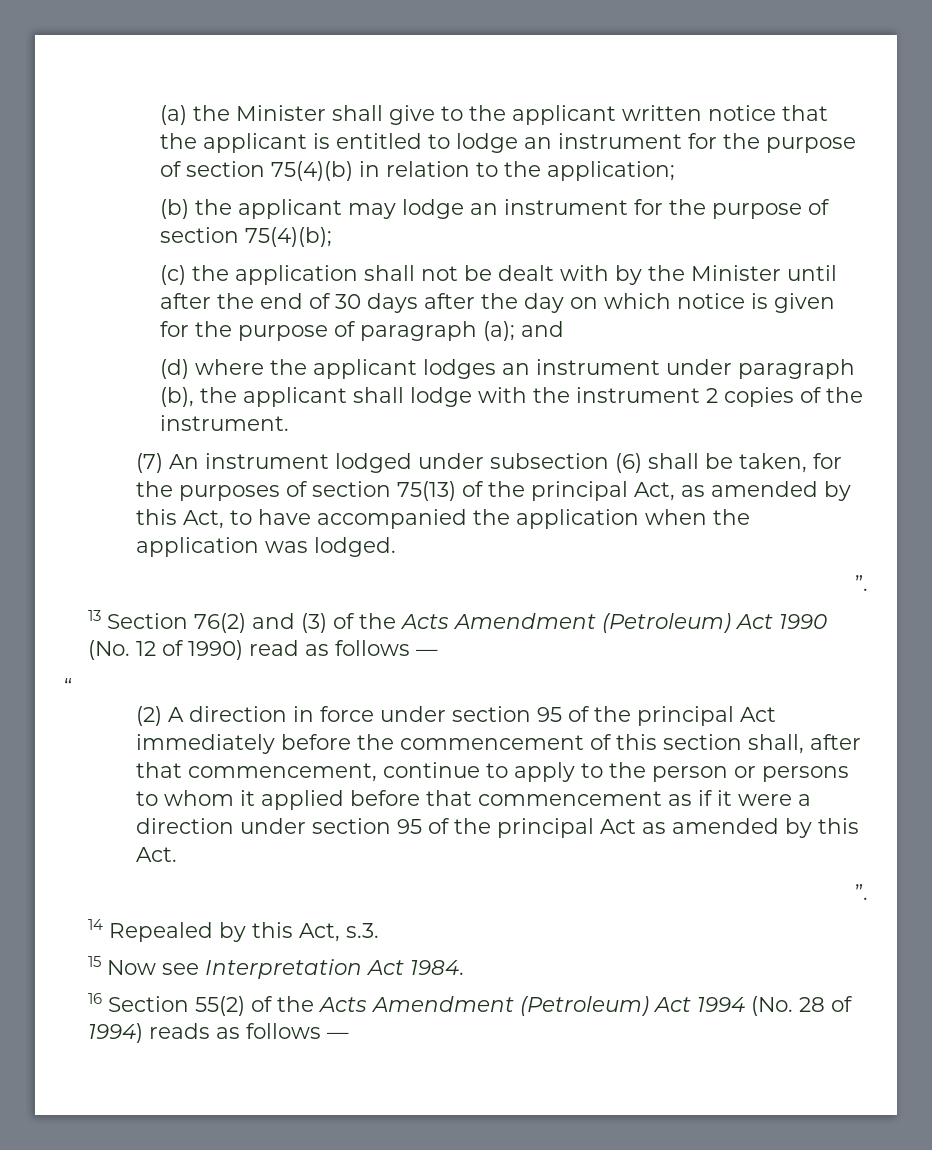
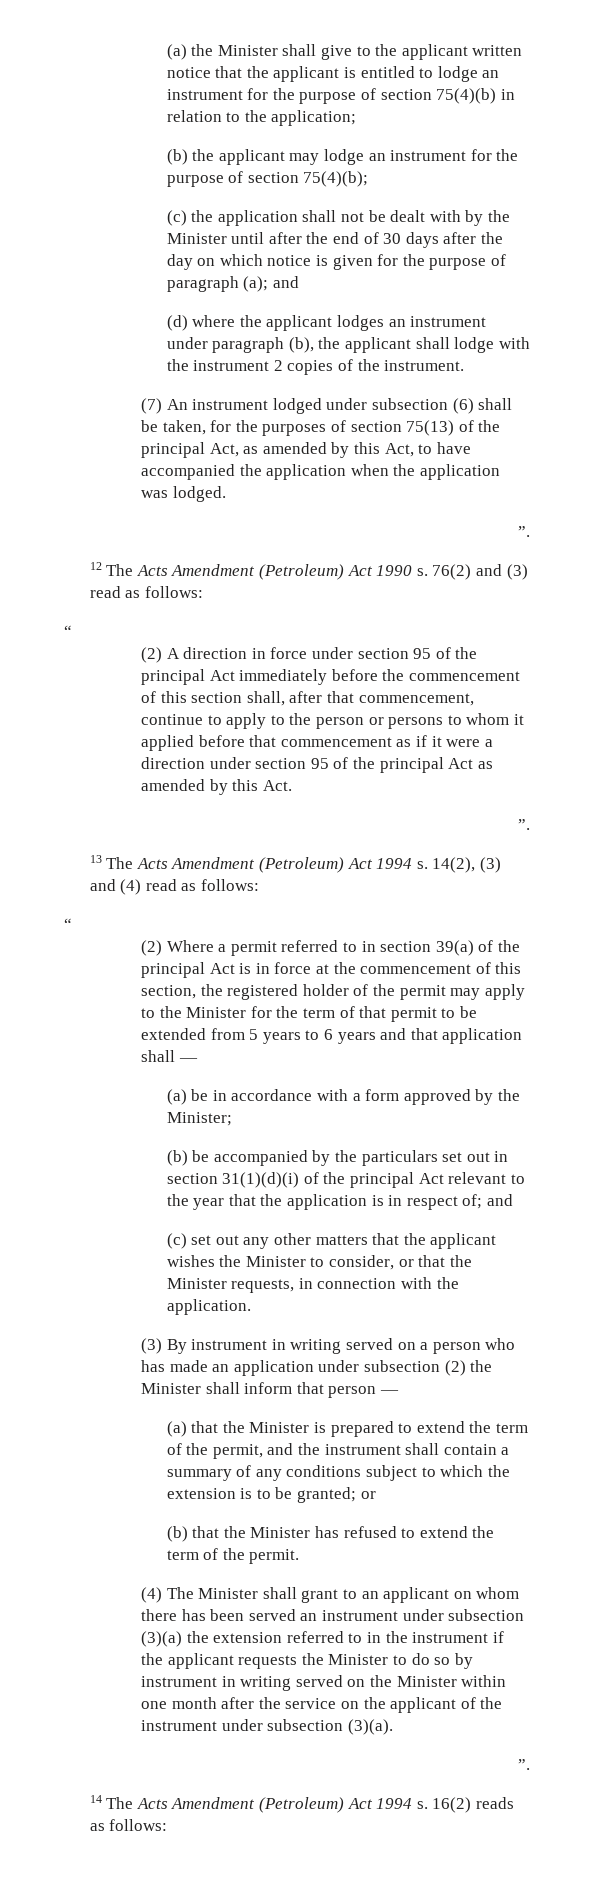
[88,610,397,633] 13 Section 76(2) and (3) of the -> [89,562,134,576] 12 The
[88,640,439,660] (No. 12 of 1990) read as follows — -> [416,564,528,580] [89,586,203,598] s. 76(2) and (3) read as follows:
[88,919,380,942] [88,956,465,979] [88,993,854,1016] [88,1023,350,1043] 14 Repealed by this Act, s.3. // 15 Now see Interpretation Act 1984. // 16 Section 55(2) of the Acts Amendment (Petroleum) Act 1994 (No. 28 of 1994) reads as follows — -> [89,855,501,873] [89,879,260,895] [64,918,72,930] [141,940,520,956] [141,962,522,978] [141,984,525,1000] [141,1006,477,1022] [141,1028,523,1044] [141,1050,198,1062] [166,1089,520,1105] [166,1112,232,1126] [166,1150,509,1166] [166,1172,525,1188] [166,1194,513,1210] [166,1233,497,1249] [166,1255,472,1270] [166,1277,459,1293] [166,1299,251,1315] [141,1338,516,1354] [141,1360,493,1376] [141,1382,399,1398] [166,1421,528,1437] [166,1443,510,1459] [166,1465,510,1481] [166,1487,376,1503] [166,1526,495,1542] [166,1548,300,1564] [141,1587,520,1603] [141,1609,525,1621] [141,1631,504,1647] [141,1653,473,1669] [141,1675,507,1691] [141,1697,503,1713] [141,1719,393,1735] [518,1759,530,1770] [89,1795,514,1813] [89,1819,168,1831] 13 The Acts Amendment (Petroleum) Act 1994 s. 14(2), (3) and (4) read as follows: // “ // (2) Where a permit referred to in section 39(a) of the principal Act is in force at the commencement of this section, the registered holder of the permit may apply to the Minister for the term of that permit to be extended from 5 years to 6 years and that application shall — // (a) be in accordance with a form approved by the Minister; // (b) be accompanied by the particulars set out in section 31(1)(d)(i) of the principal Act relevant to the year that the application is in respect of; and // (c) set out any other matters that the applicant wishes the Minister to consider, or that the Minister requests, in connection with the application. // (3) By instrument in writing served on a person who has made an application under subsection (2) the Minister shall inform that person — // (a) that the Minister is prepared to extend the term of the permit, and the instrument shall contain a summary of any conditions subject to which the extension is to be granted; or // (b) that the Minister has refused to extend the term of the permit. // (4) The Minister shall grant to an applicant on whom there has been served an instrument under subsection (3)(a) the extension referred to in the instrument if the applicant requests the Minister to do so by instrument in writing served on the Minister within one month after the service on the applicant of the instrument under subsection (3)(a). // ”. // 14 The Acts Amendment (Petroleum) Act 1994 s. 16(2) reads as follows:

